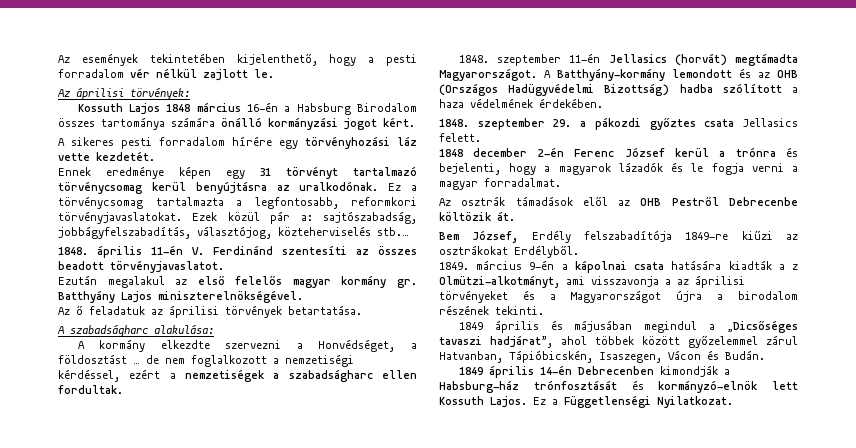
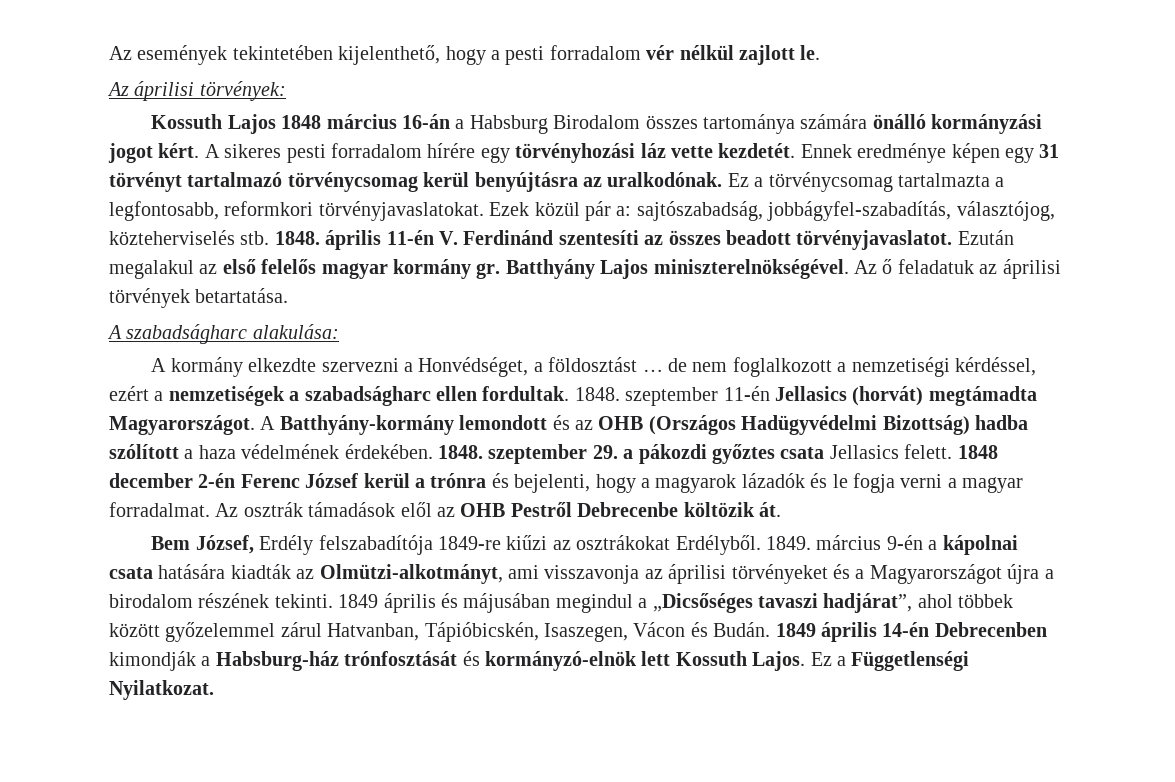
[247,102,279,112] 16-én -> [402,114,451,129] 16-án
(415, 122) // -> (200, 150) none
(155, 156) // -> (796, 150) none
[58,226,191,239] jobbágyfelszabadítás, -> [767,201,952,221] jobbágyfel-szabadítás,
[377,227,409,236] stb.… // -> [240,231,270,245] stb.
(224, 266) // -> (953, 240) none
(303, 296) // -> (849, 269) none
(123, 389) // -> (570, 393) none
(603, 103) // -> (433, 451) none
(481, 137) // -> (953, 451) none
(561, 182) // -> (210, 509) none
(579, 251) // -> (761, 545) none
[778,264,798,270] a z -> [296,569,315,579] az
[665,279,671,285] a -> (640, 574) none
(544, 310) // -> (333, 601) none
(765, 355) // -> (771, 629) none

